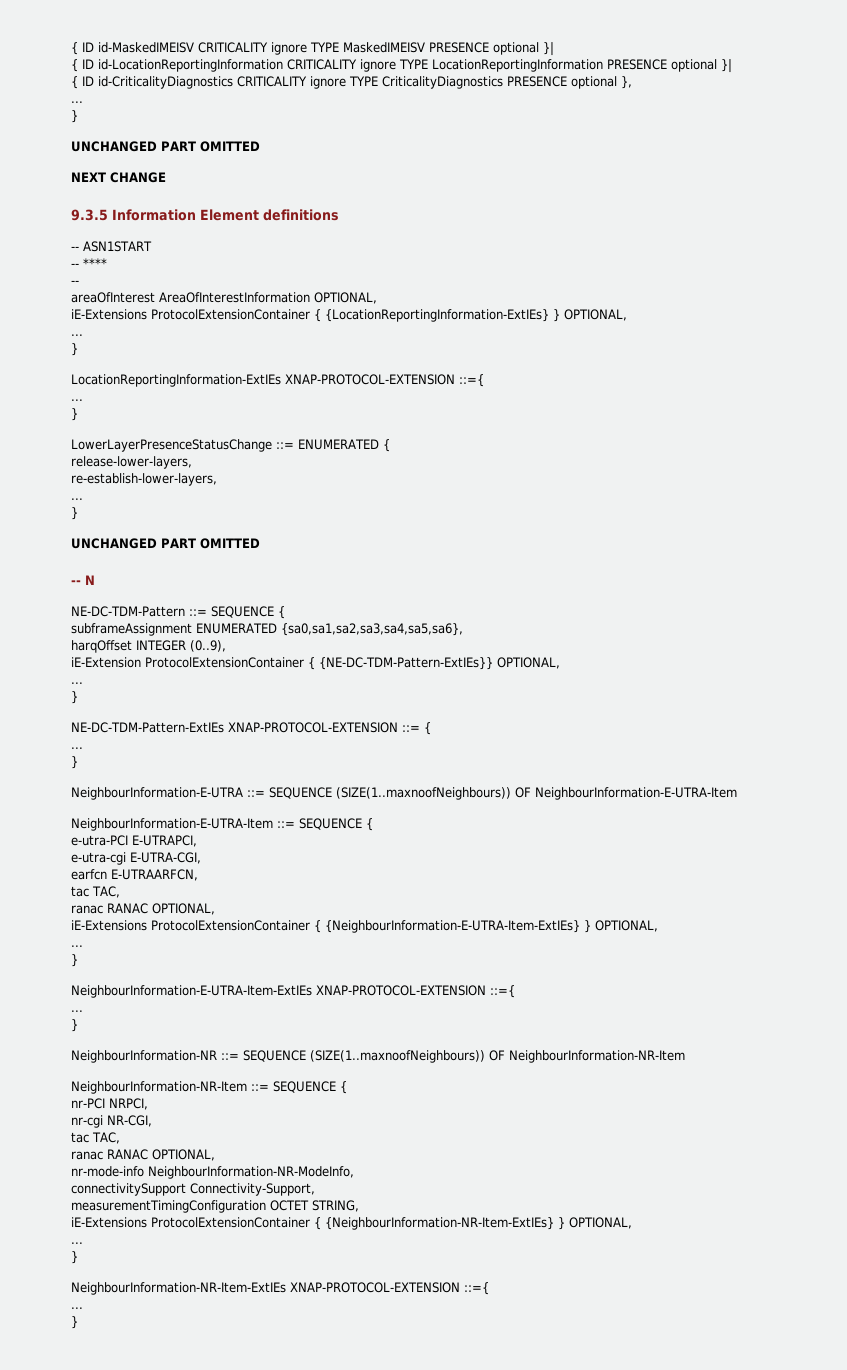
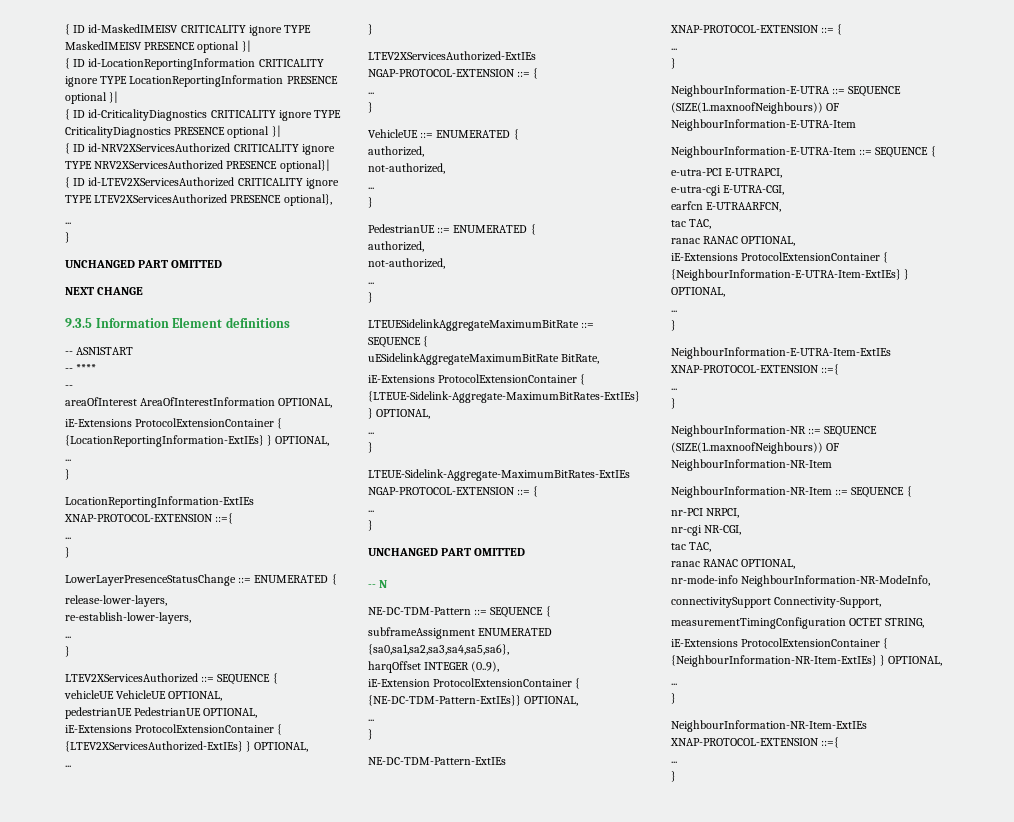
[621,76,632,89] }, -> [271,125,281,137] [65,143,335,155] [65,159,330,172] [65,177,339,189] [65,194,332,206] }| // { ID id-NRV2XServicesAuthorized CRITICALITY ignore TYPE NRV2XServicesAuthorized PRESENCE optional}| // { ID id-LTEV2XServicesAuthorized CRITICALITY ignore TYPE LTEV2XServicesAuthorized PRESENCE optional},
(78, 513) none -> [65,673,278,685] [64,690,223,701] [65,707,258,719] [65,724,283,735] [65,741,309,752] [65,765,71,767] [368,24,373,35] [368,51,536,61] [368,68,539,79] [368,92,374,94] [368,102,373,113] [368,129,519,140] [368,146,424,157] [368,163,445,174] [368,187,374,189] [368,197,373,208] [368,224,536,235] [368,241,424,252] [368,258,445,269] [368,282,374,284] [368,292,373,303] [368,319,595,331] [368,336,429,348] [368,353,600,365] [368,374,586,385] [368,391,640,403] [368,408,431,419] [368,432,374,434] [368,442,373,453] [368,469,630,481] [368,486,539,497] [368,510,374,512] [368,520,373,531] // LTEV2XServicesAuthorized ::= SEQUENCE { // vehicleUE VehicleUE OPTIONAL, // pedestrianUE PedestrianUE OPTIONAL, // iE-Extensions ProtocolExtensionContainer { {LTEV2XServicesAuthorized-ExtIEs} } OPTIONAL, // ... // } // LTEV2XServicesAuthorized-ExtIEs NGAP-PROTOCOL-EXTENSION ::= { // ... // } // VehicleUE ::= ENUMERATED { // authorized, // not-authorized, // ... // } // PedestrianUE ::= ENUMERATED { // authorized, // not-authorized, // ... // } // LTEUESidelinkAggregateMaximumBitRate ::= SEQUENCE { // uESidelinkAggregateMaximumBitRate BitRate, // iE-Extensions ProtocolExtensionContainer { {LTEUE-Sidelink-Aggregate-MaximumBitRates-ExtIEs} } OPTIONAL, // ... // } // LTEUE-Sidelink-Aggregate-MaximumBitRates-ExtIEs NGAP-PROTOCOL-EXTENSION ::= { // ... // }

